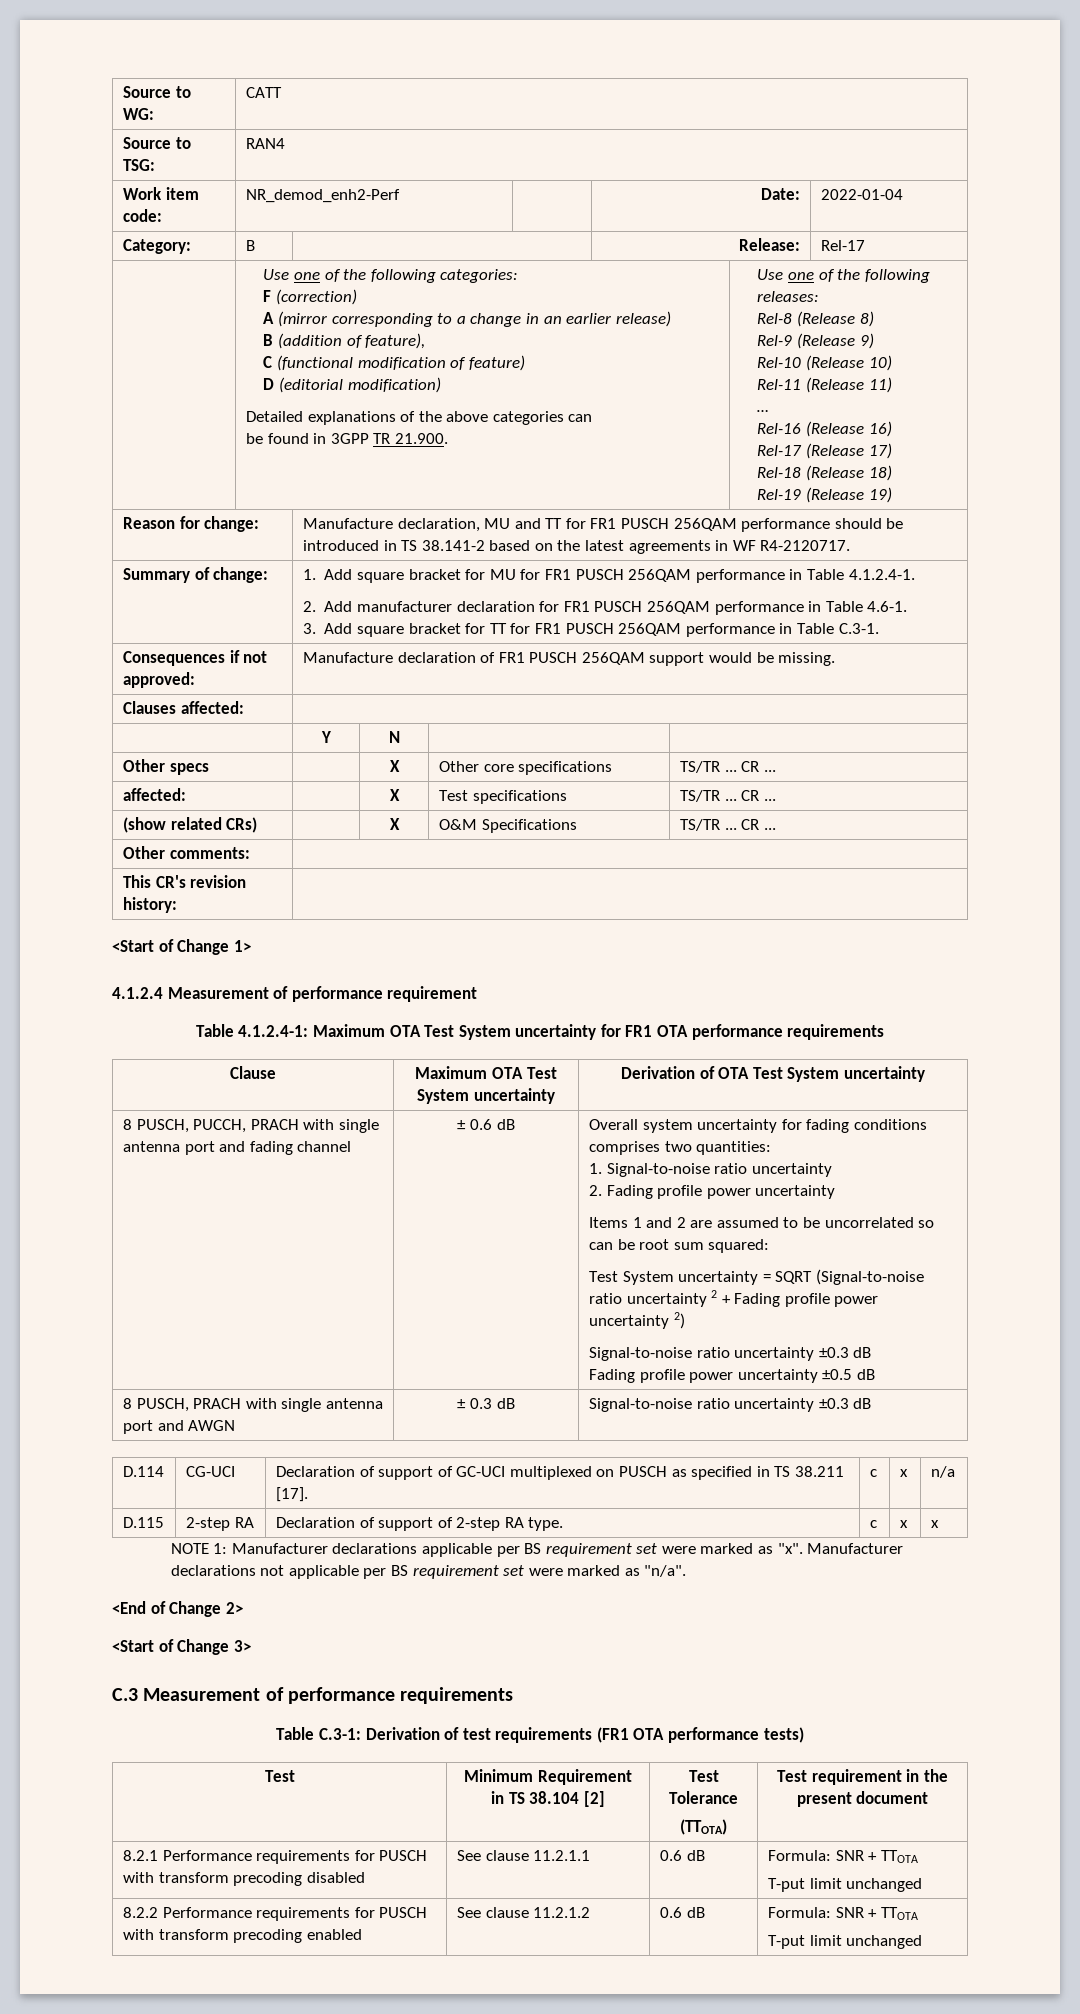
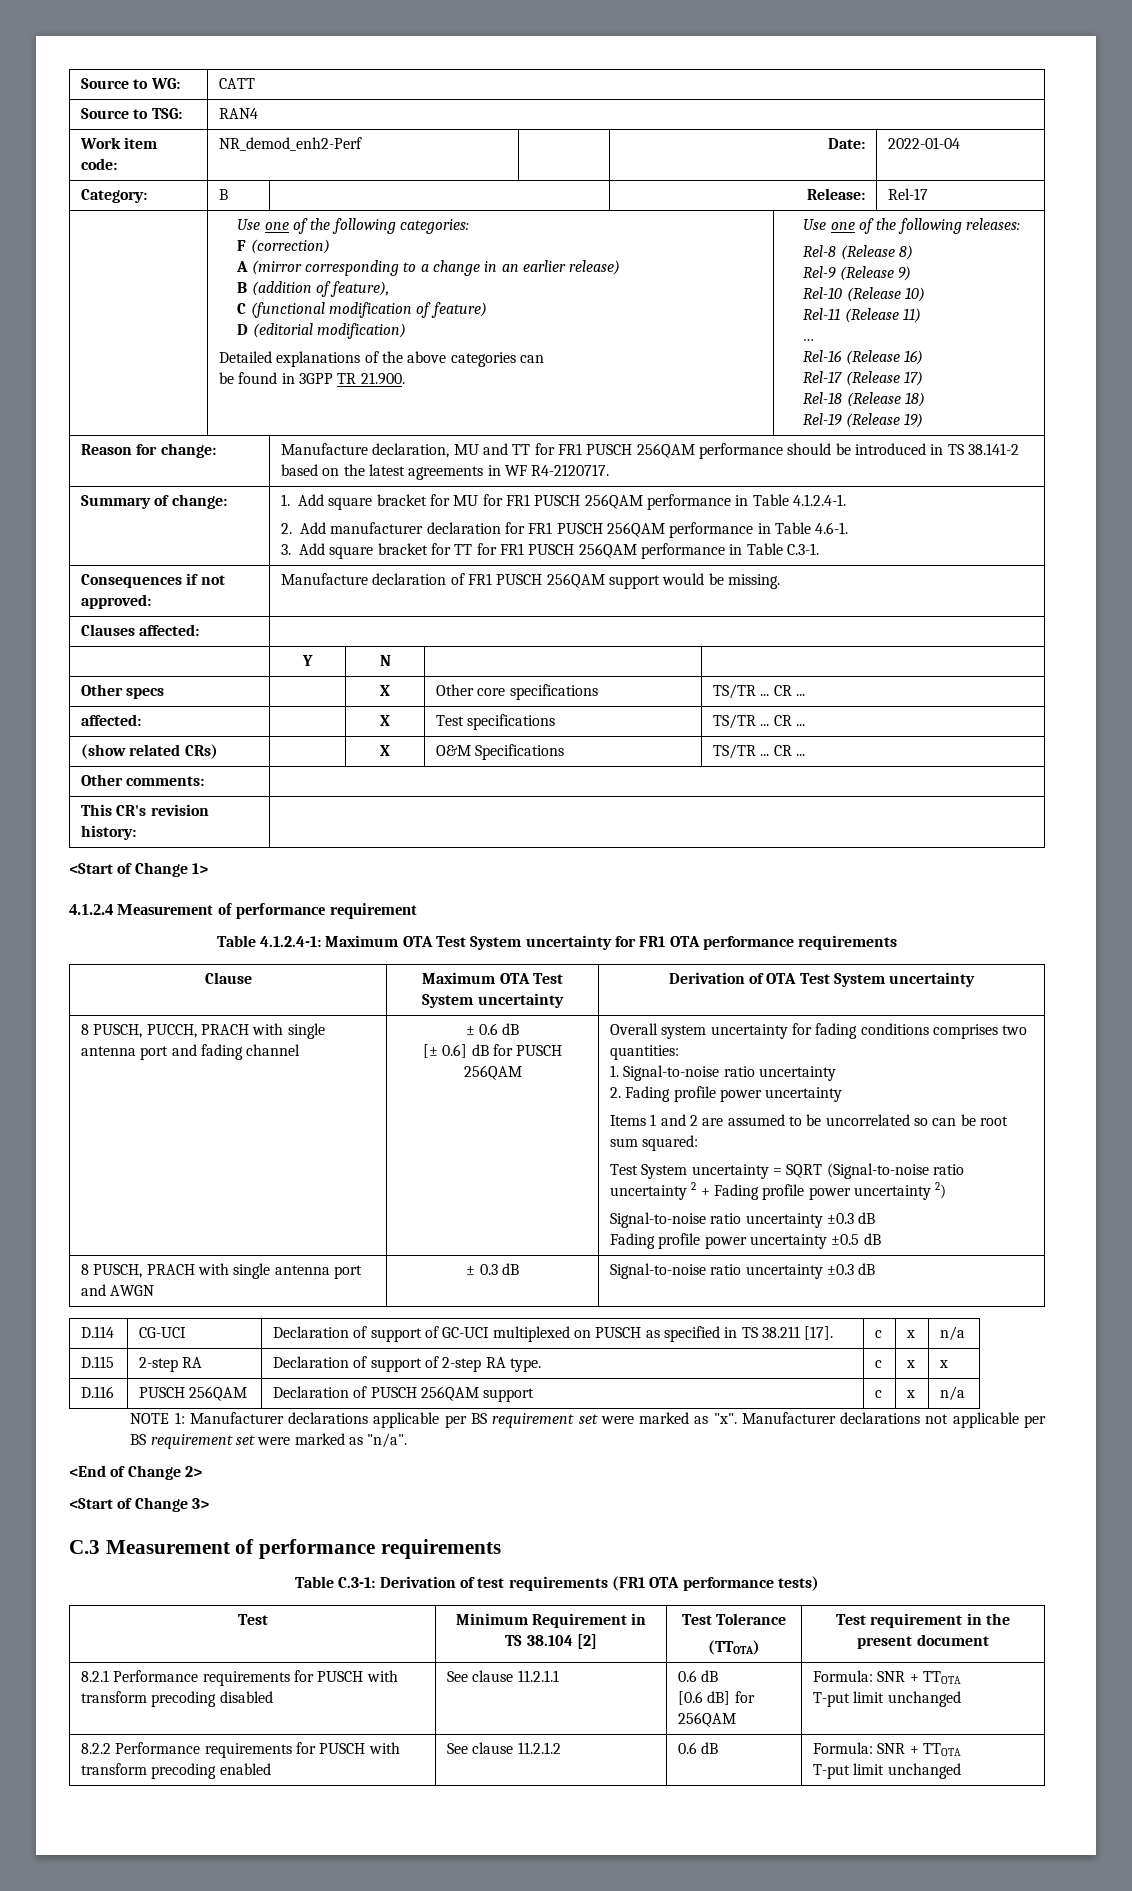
(515, 1124) none -> [422,1044,563,1058] [463,1065,522,1080] // [± 0.6] dB for PUSCH 256QAM
(939, 1524) none -> [81,1386,115,1398] [139,1386,248,1401] [273,1386,535,1402] [875,1390,883,1398] [906,1390,916,1398] [940,1386,966,1401] // D.116 | PUSCH 256QAM | Declaration of PUSCH 256QAM support | c | x | n/a
(705, 1855) none -> [678,1691,755,1705] [678,1712,737,1727] // [0.6 dB] for 256QAM

